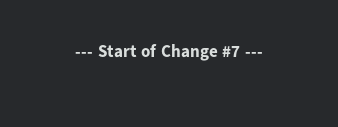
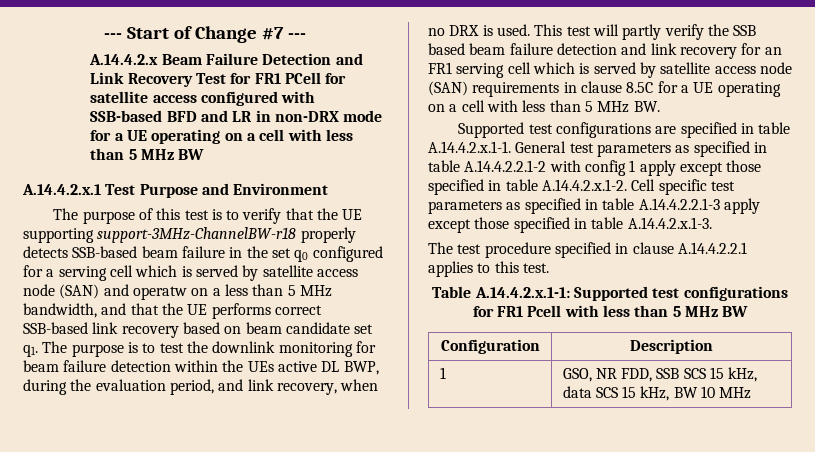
(263, 54) none -> [89,53,363,65] [90,72,347,87] [90,91,316,106] [90,110,383,122] [90,129,354,144] [90,148,205,160] [22,183,329,198] [53,208,363,224] [23,227,356,243] [23,246,383,262] [23,265,358,281] [23,284,332,300] [23,303,322,319] [23,322,374,338] [23,341,376,357] [23,360,379,375] [23,379,379,395] [428,24,757,40] [428,43,782,59] [428,62,792,78] [428,81,781,97] [428,100,660,113] [458,122,791,138] [428,141,767,157] [428,160,762,176] [428,179,735,195] [428,198,760,214] [428,217,712,233] [428,242,747,258] [428,261,549,277] [432,286,788,301] [472,305,749,317] [440,339,540,354] [630,339,713,354] [439,367,446,379] [562,367,758,382] [562,386,752,401] // A.14.4.2.x Beam Failure Detection and Link Recovery Test for FR1 PCell for satellite access configured with SSB-based BFD and LR in non-DRX mode for a UE operating on a cell with less than 5 MHz BW // A.14.4.2.x.1 Test Purpose and Environment // The purpose of this test is to verify that the UE supporting support-3MHz-ChannelBW-r18 properly detects SSB-based beam failure in the set q0 configured for a serving cell which is served by satellite access node (SAN) and operatw on a less than 5 MHz bandwidth, and that the UE performs correct SSB-based link recovery based on beam candidate set q1. The purpose is to test the downlink monitoring for beam failure detection within the UEs active DL BWP, during the evaluation period, and link recovery, when no DRX is used. This test will partly verify the SSB based beam failure detection and link recovery for an FR1 serving cell which is served by satellite access node (SAN) requirements in clause 8.5C for a UE operating on a cell with less than 5 MHz BW. // Supported test configurations are specified in table A.14.4.2.x.1-1. General test parameters as specified in table A.14.4.2.2.1-2 with config 1 apply except those specified in table A.14.4.2.x.1-2. Cell specific test parameters as specified in table A.14.4.2.2.1-3 apply except those specified in table A.14.4.2.x.1-3. // The test procedure specified in clause A.14.4.2.2.1 applies to this test. // Table A.14.4.2.x.1-1: Supported test configurations for FR1 Pcell with less than 5 MHz BW // Configuration | Description // 1 | GSO, NR FDD, SSB SCS 15 kHz, data SCS 15 kHz, BW 10 MHz

